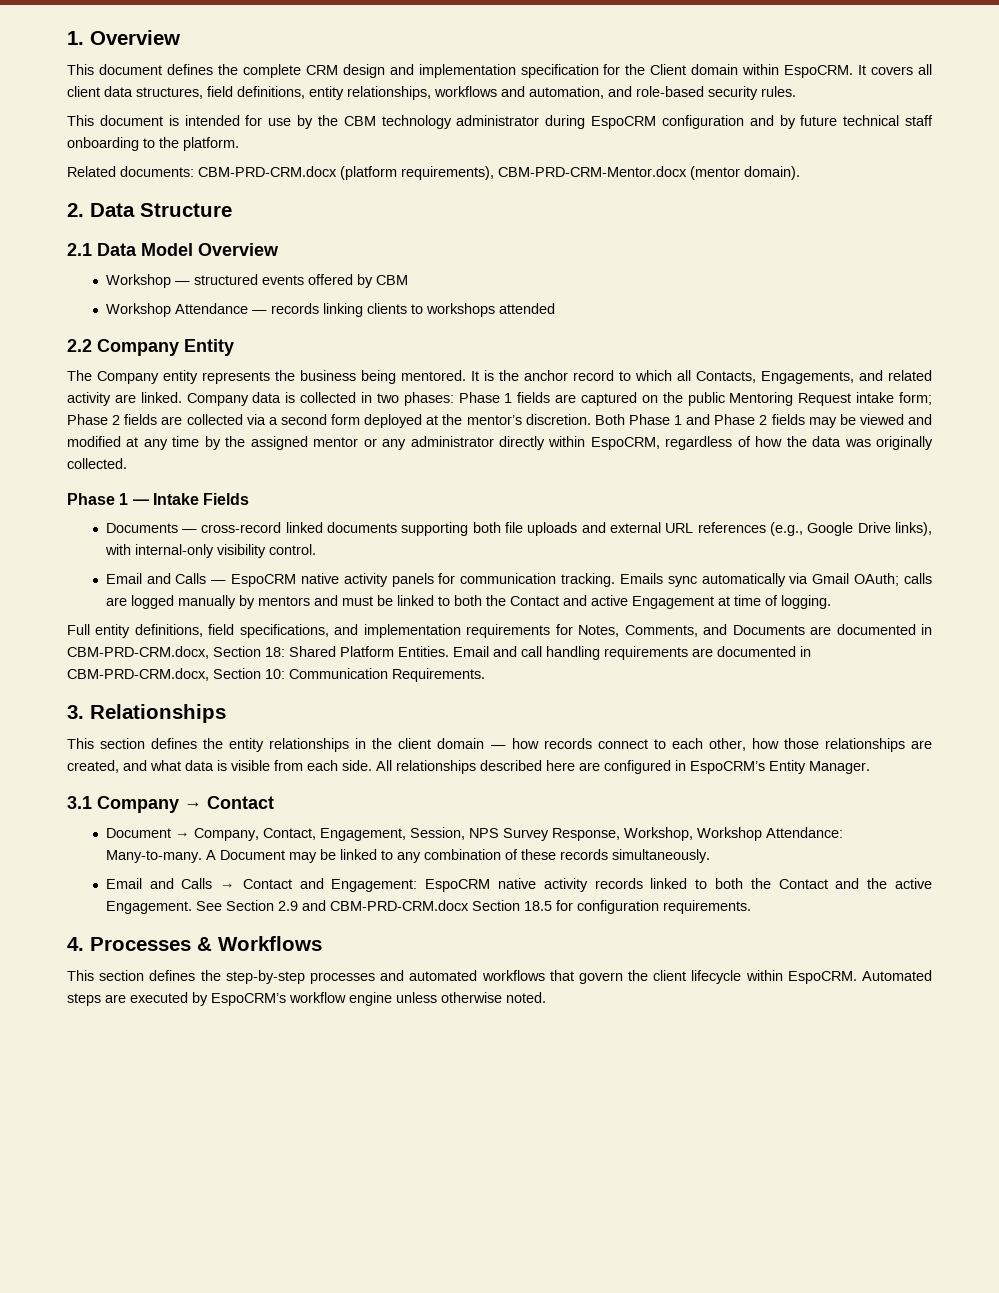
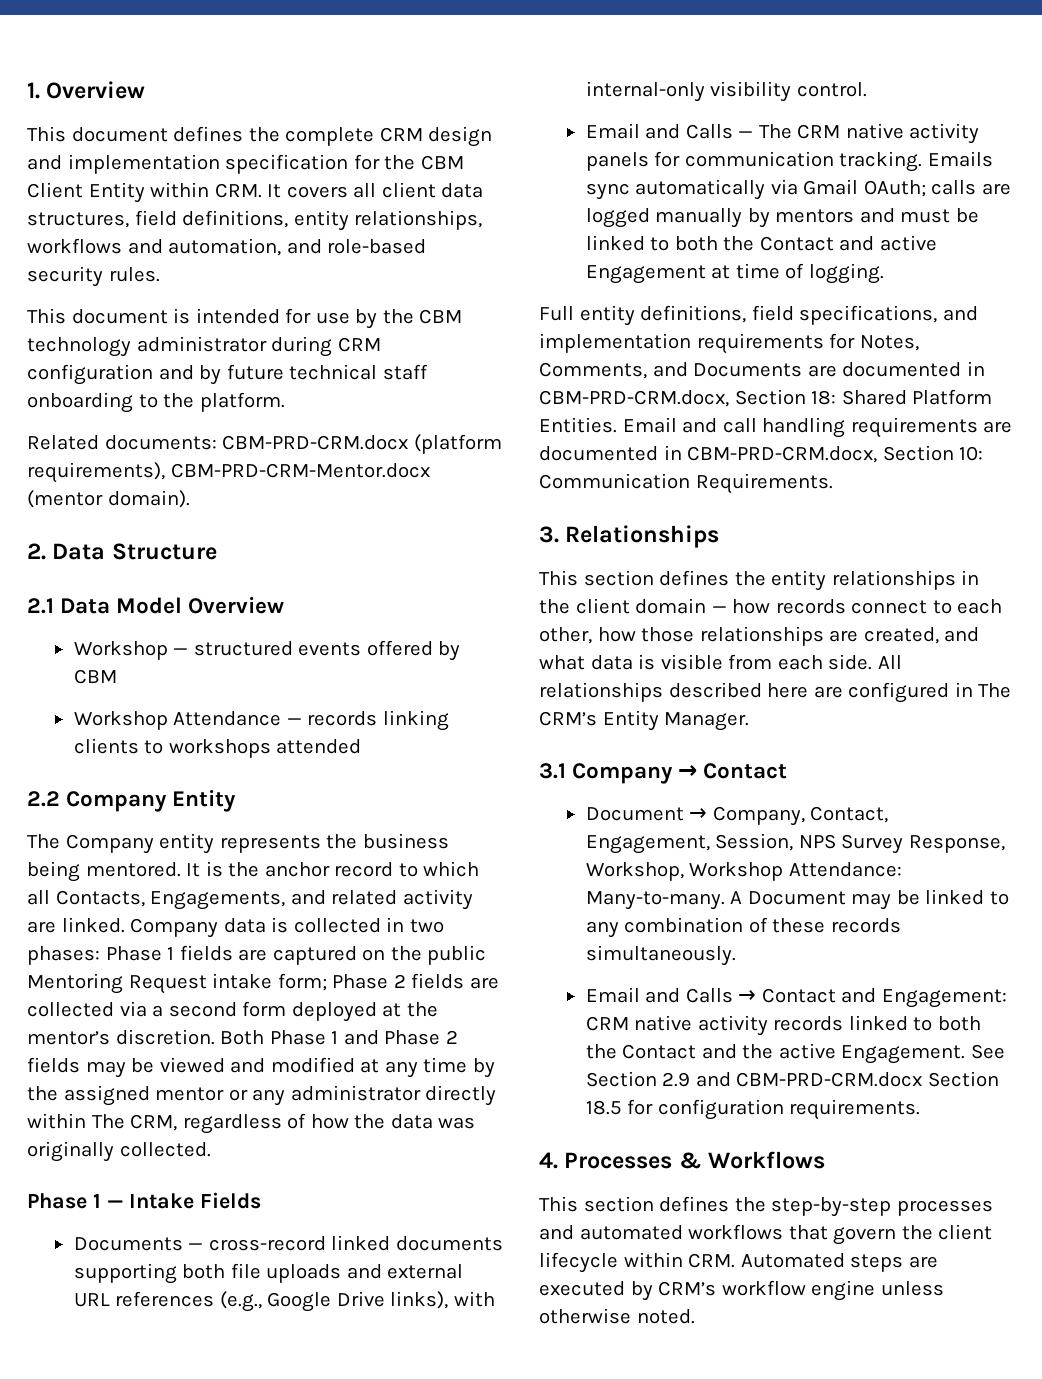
[650,64,854,78] Client domain within EspoCRM. -> [420,155,464,170] [27,182,262,203] CBM Client Entity within CRM.
[591,116,656,129] EspoCRM -> [337,337,381,352] CRM
[590,437,660,450] EspoCRM, -> [91,1114,178,1131] The CRM,
[231,574,297,587] EspoCRM -> [758,124,841,139] The CRM
[690,761,765,774] EspoCRM’s -> [978,683,1012,698] [539,711,597,726] The CRM’s
[425,879,491,892] EspoCRM -> [585,1016,629,1031] CRM
[787,971,857,984] EspoCRM. -> [688,1253,736,1268] CRM.
[211,993,286,1006] EspoCRM’s -> [658,1281,717,1296] CRM’s

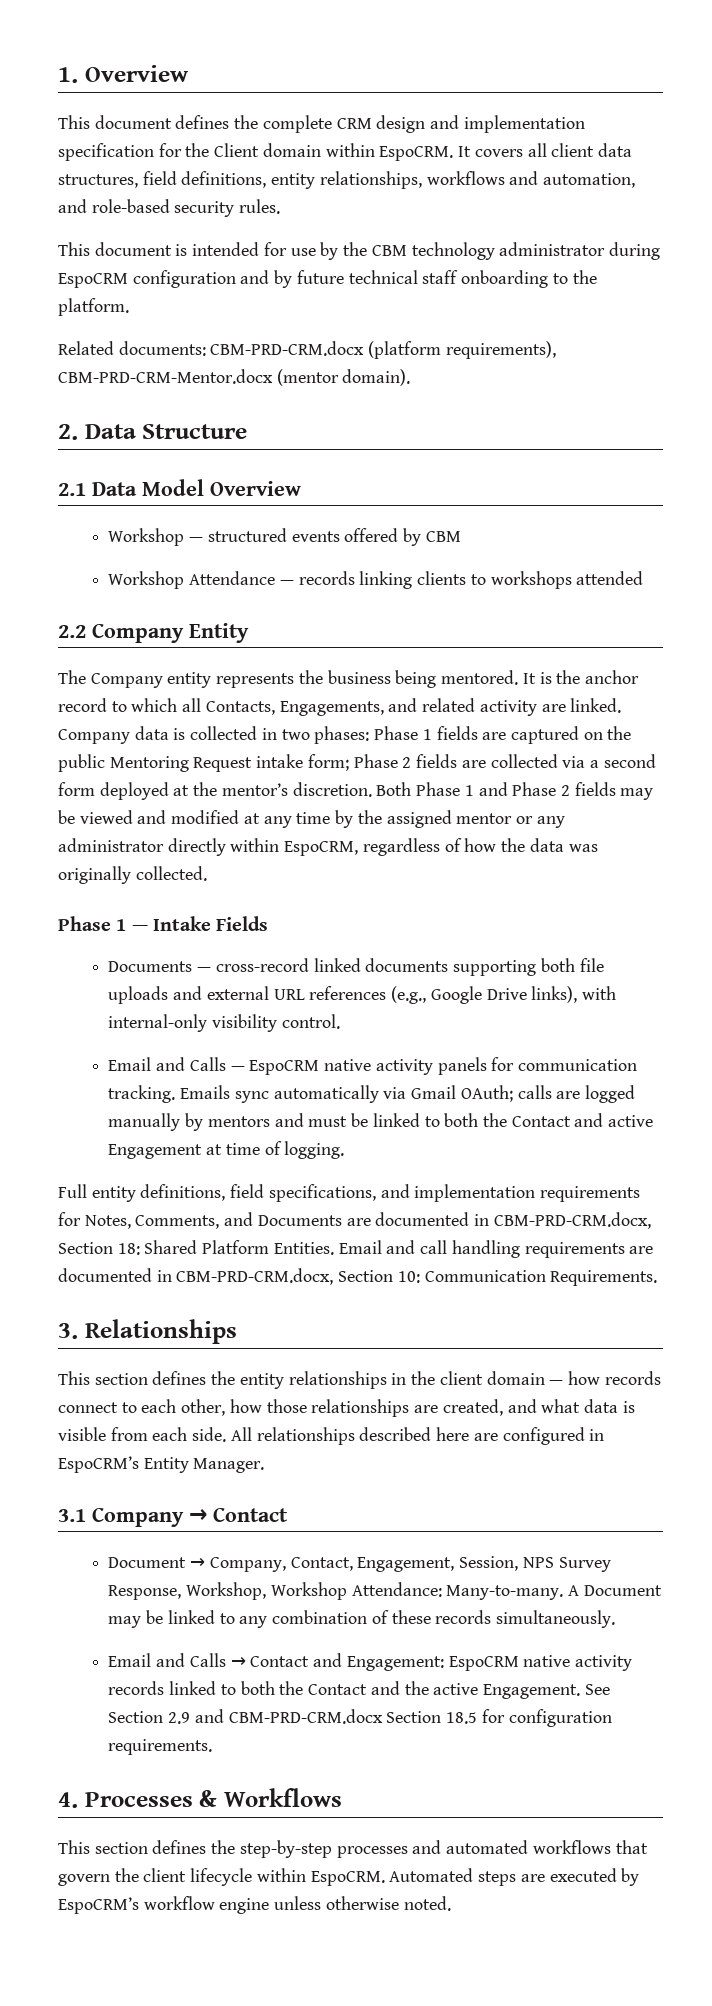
[420,155,464,170] [27,182,262,203] CBM Client Entity within CRM. -> [214,143,454,161] Client domain within EspoCRM.
[337,337,381,352] CRM -> [58,273,128,288] EspoCRM
[91,1114,178,1131] The CRM, -> [284,841,359,856] EspoCRM,
[758,124,841,139] The CRM -> [249,1060,320,1075] EspoCRM
[978,683,1012,698] [539,711,597,726] The CRM’s -> [58,1456,139,1473] EspoCRM’s
[585,1016,629,1031] CRM -> [448,1656,519,1671] EspoCRM
[688,1253,736,1268] CRM. -> [310,1871,385,1886] EspoCRM.
[658,1281,717,1296] CRM’s -> [58,1897,139,1914] EspoCRM’s

